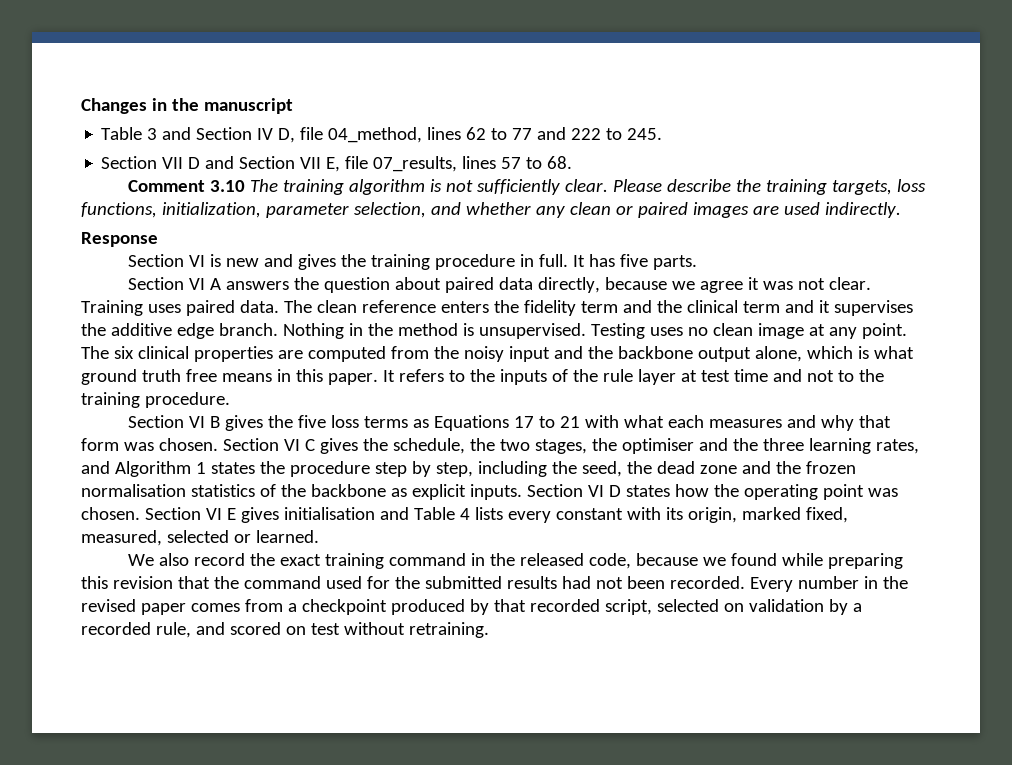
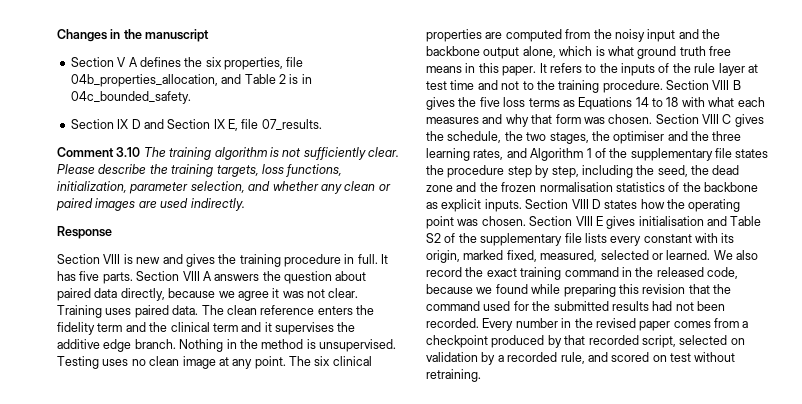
[101,127,663,143] [101,156,184,169] Table 3 and Section IV D, file 04_method, lines 62 to 77 and 222 to 245. // Section VII -> [70,57,304,70] [70,74,312,87] [70,91,191,104] [70,119,129,129] Section V A defines the six properties, file 04b_properties_allocation, and Table 2 is in 04c_bounded_safety. // Section IX
[300,157,322,169] VII -> [213,119,225,129] IX
[373,156,573,172] 07_results, lines 57 to 68. -> [261,119,322,130] 07_results.
[189,255,206,267] VI -> [103,254,121,264] VIII
[128,277,206,290] // Section VI -> [136,271,200,281] Section VIII
[128,415,206,428] // Section VI -> [666,80,730,90] Section VIII
[514,416,581,428] 17 to 21 -> [635,97,679,107] 14 to 18
[283,439,300,451] VI -> [702,114,719,124] VIII
(206, 468) none -> [594,148,732,161] of the supplementary file
[587,485,604,497] VI -> [571,199,589,209] VIII
[205,508,222,520] VI -> [575,216,593,226] VIII
[459,508,470,520] 4 -> [426,233,582,246] S2 of the supplementary file
(319, 536) // -> (711, 255) none

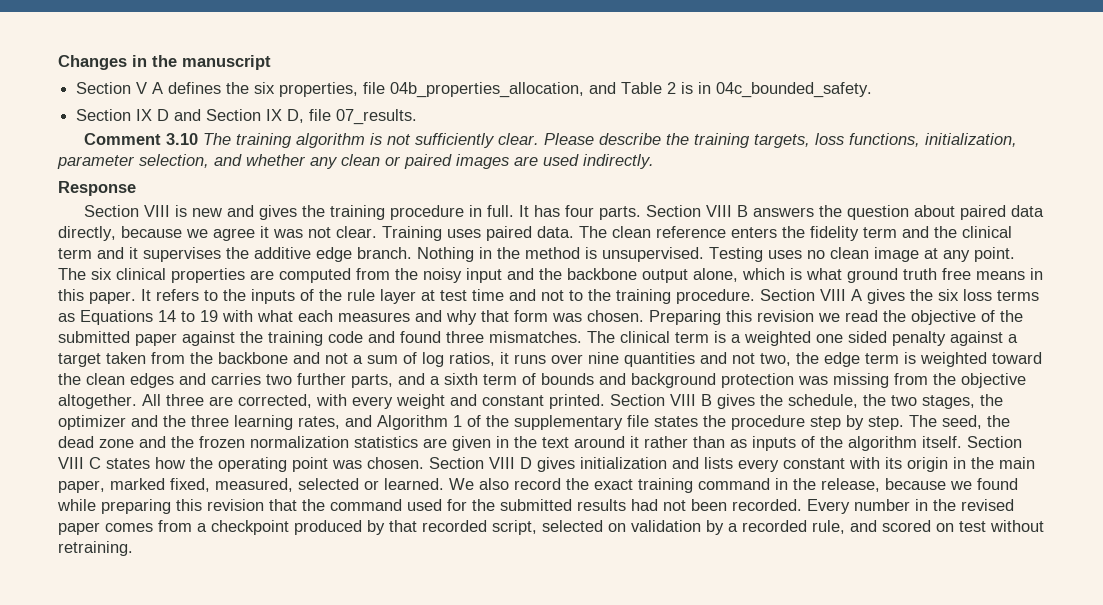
[228,119,238,131] E, -> [287,109,305,123] D,
[79,271,100,281] five -> [564,205,594,217] four
[202,271,212,281] A -> [736,205,748,217] B
[732,80,741,90] [426,97,500,110] B gives the five -> [851,289,959,304] A gives the six
[666,97,679,107] 18 -> [200,310,218,322] 19
[655,114,732,124] Section VIII C -> [649,310,1023,325] [58,331,1018,346] [58,352,1042,367] [58,373,1026,388] [58,394,712,409] Preparing this revision we read the objective of the submitted paper against the training code and found three mismatches. The clinical term is a weighted one sided penalty against a target taken from the backbone and not a sum of log ratios, it runs over nine quantities and not two, the edge term is weighted toward the clean edges and carries two further parts, and a sixth term of bounds and background protection was missing from the objective altogether. All three are corrected, with every weight and constant printed. Section VIII B
[613,131,665,144] optimiser -> [58,415,126,430] optimizer
[551,165,655,178] step, including the -> [868,415,937,430] step. The
[539,182,758,192] [426,199,601,212] normalisation statistics of the backbone as explicit inputs. Section VIII D -> [250,436,1022,451] [58,457,101,469] normalization statistics are given in the text around it rather than as inputs of the algorithm itself. Section VIII C
[595,216,762,229] [426,233,582,246] E gives initialisation and Table S2 of the supplementary file -> [520,457,699,472] D gives initialization and
[426,250,460,263] origin, -> [907,457,1035,472] [58,480,105,493] origin in the main paper,
[656,267,738,279] released code, -> [821,478,880,492] release,

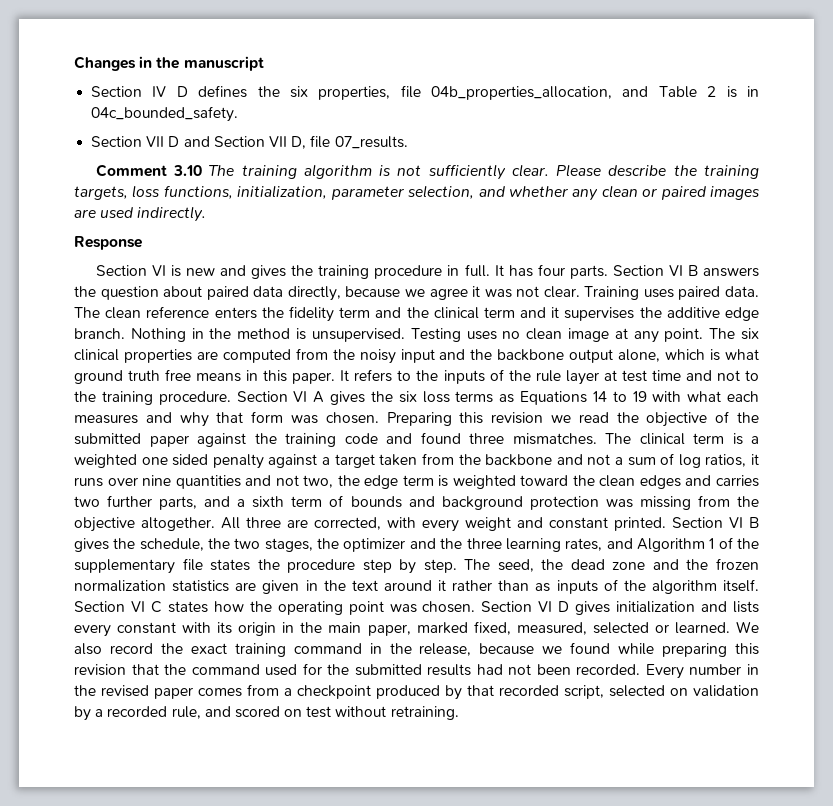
[136,82,164,94] V A -> [152,86,188,97] IV D
[136,109,153,121] IX -> [146,136,165,147] VII
[266,109,283,121] IX -> [268,136,287,147] VII
[143,205,170,217] VIII -> [151,265,166,276] VI
[705,205,732,217] VIII -> [668,265,683,276] VI
[820,289,846,301] VIII -> [293,391,308,402] VI
[670,394,696,406] VIII -> [729,517,743,528] VI
[58,457,84,469] VIII -> [130,601,145,612] VI
[489,457,515,469] VIII -> [538,601,553,612] VI

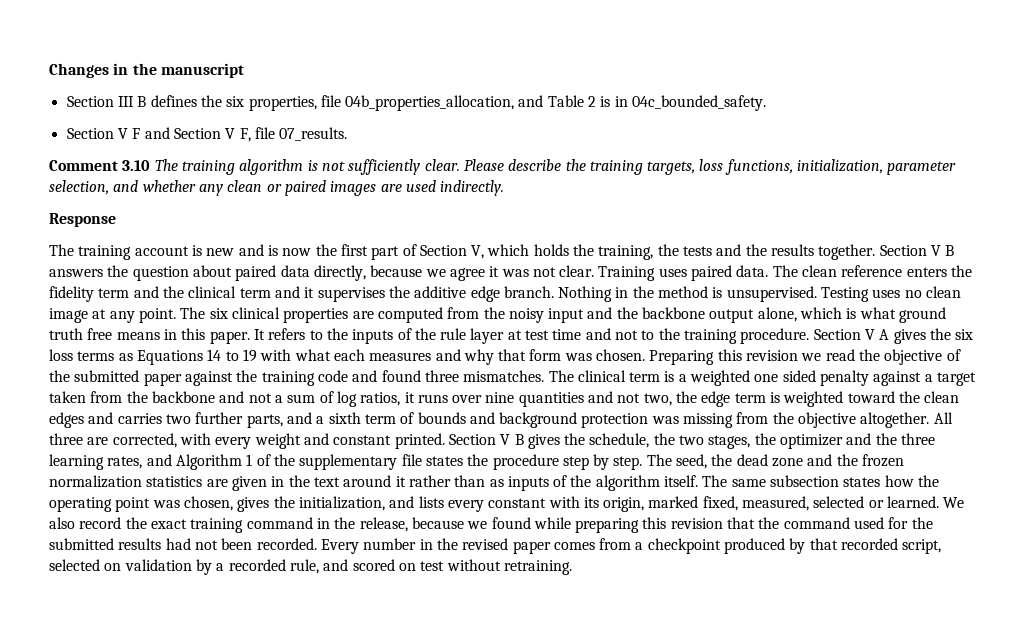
[152,86,188,97] IV D -> [117,96,147,107] III B
[146,136,307,149] VII D and Section VII D, -> [117,127,251,142] V F and Section V F,
[95,264,683,279] Section VI is new and gives the training procedure in full. It has four parts. Section VI -> [49,244,942,260] The training account is new and is now the first part of Section V, which holds the training, the tests and the results together. Section V
[293,391,308,402] VI -> [865,329,876,340] V
[729,517,743,528] VI -> [500,434,511,445] V
[74,601,162,613] Section VI C -> [702,475,840,487] The same subsection
[422,601,696,615] chosen. Section VI D gives initialization -> [183,496,385,512] chosen, gives the initialization,
[238,622,411,636] origin in the main paper, -> [603,497,645,512] origin,

